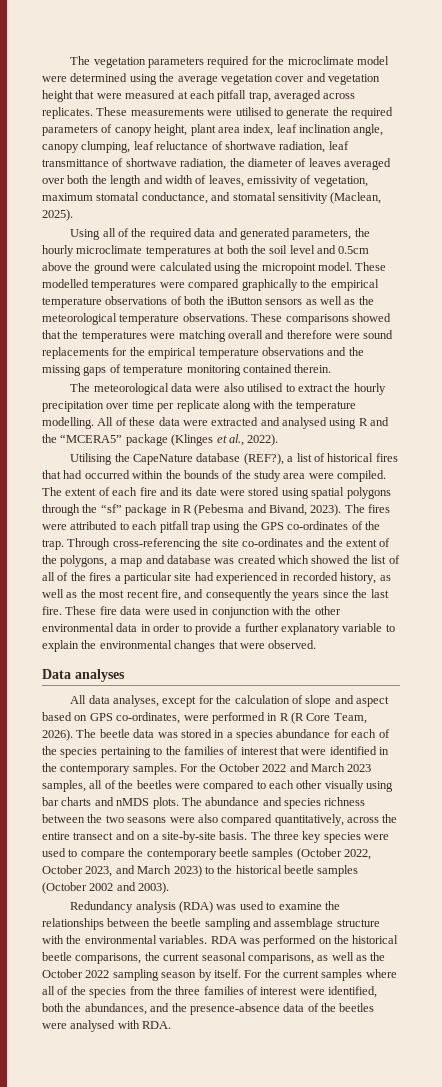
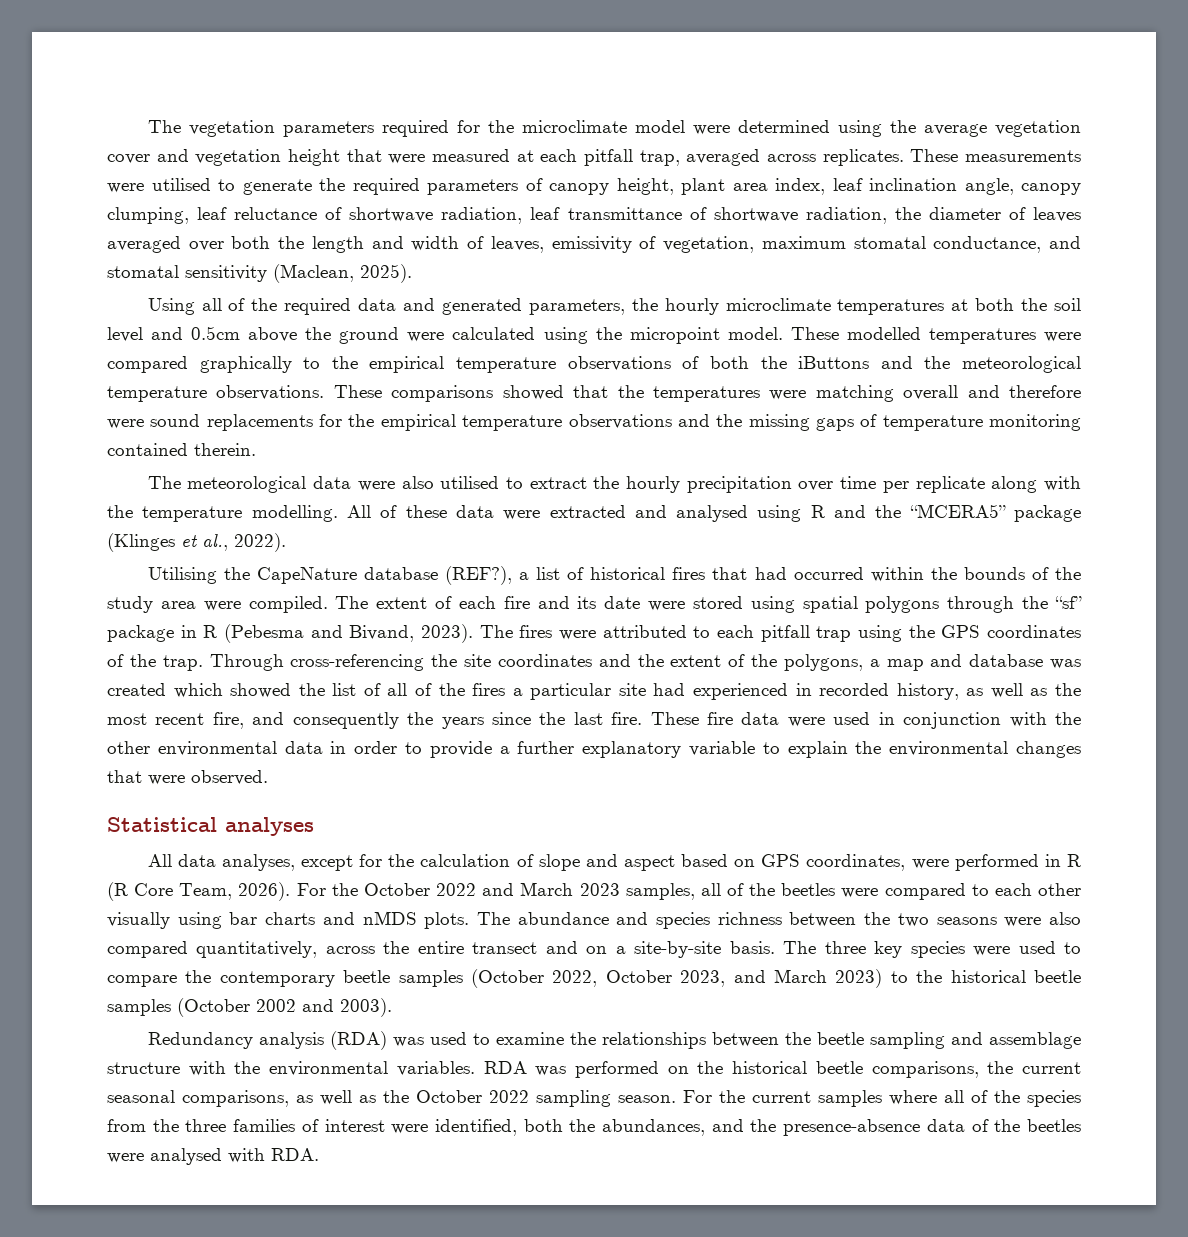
[226,296,356,305] iButton sensors as well as -> [798,356,913,369] iButtons and
[287,521,349,530] co-ordinates -> [986,625,1081,638] coordinates
[241,538,303,547] co-ordinates -> [497,654,592,667] coordinates
[42,669,71,679] Data -> [107,817,217,832] Statistical
[116,712,181,724] co-ordinates, -> [806,854,906,871] coordinates,
[76,729,390,741] [42,746,390,758] [42,763,177,775] The beetle data was stored in a species abundance for each of the species pertaining to the families of interest that were identified in the contemporary samples. -> (291, 891) none
[161,969,241,981] season by itself. -> [618,1095,676,1103] season.

